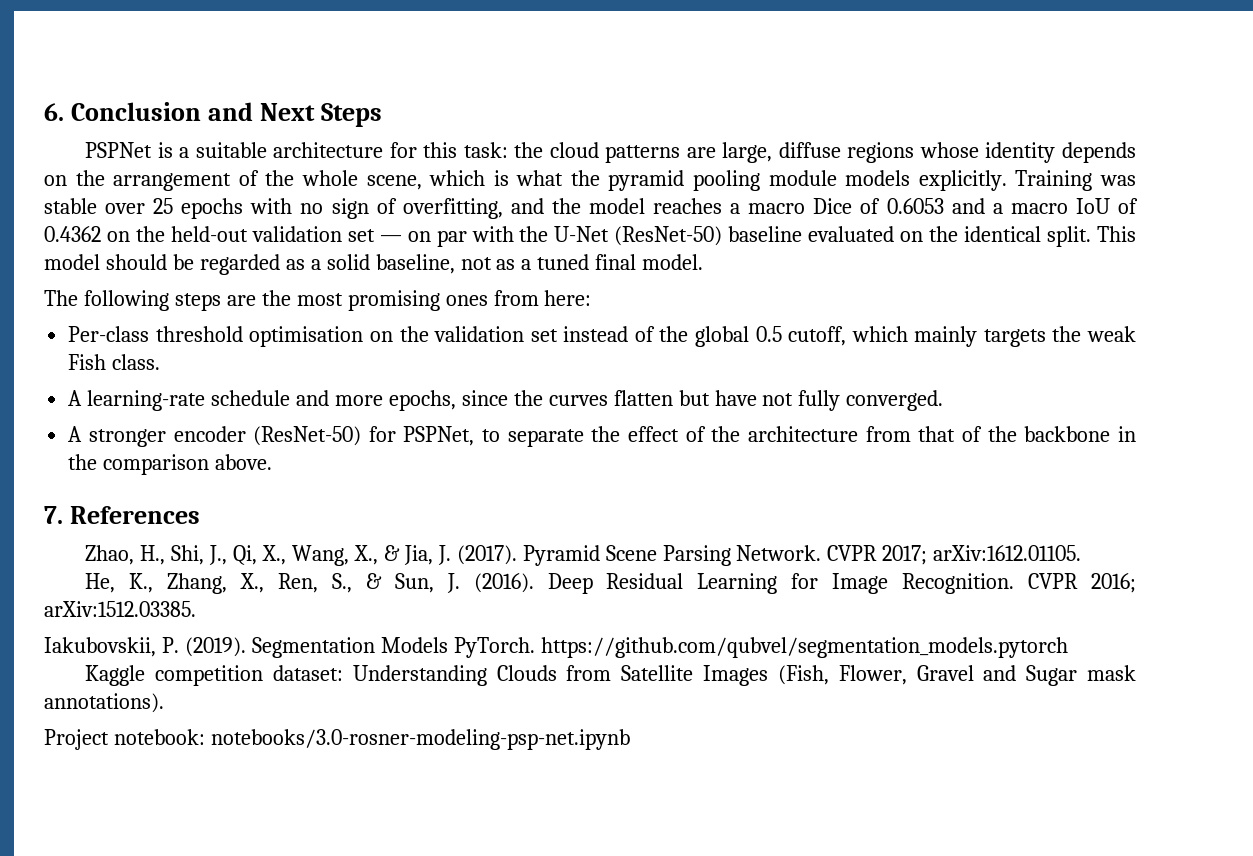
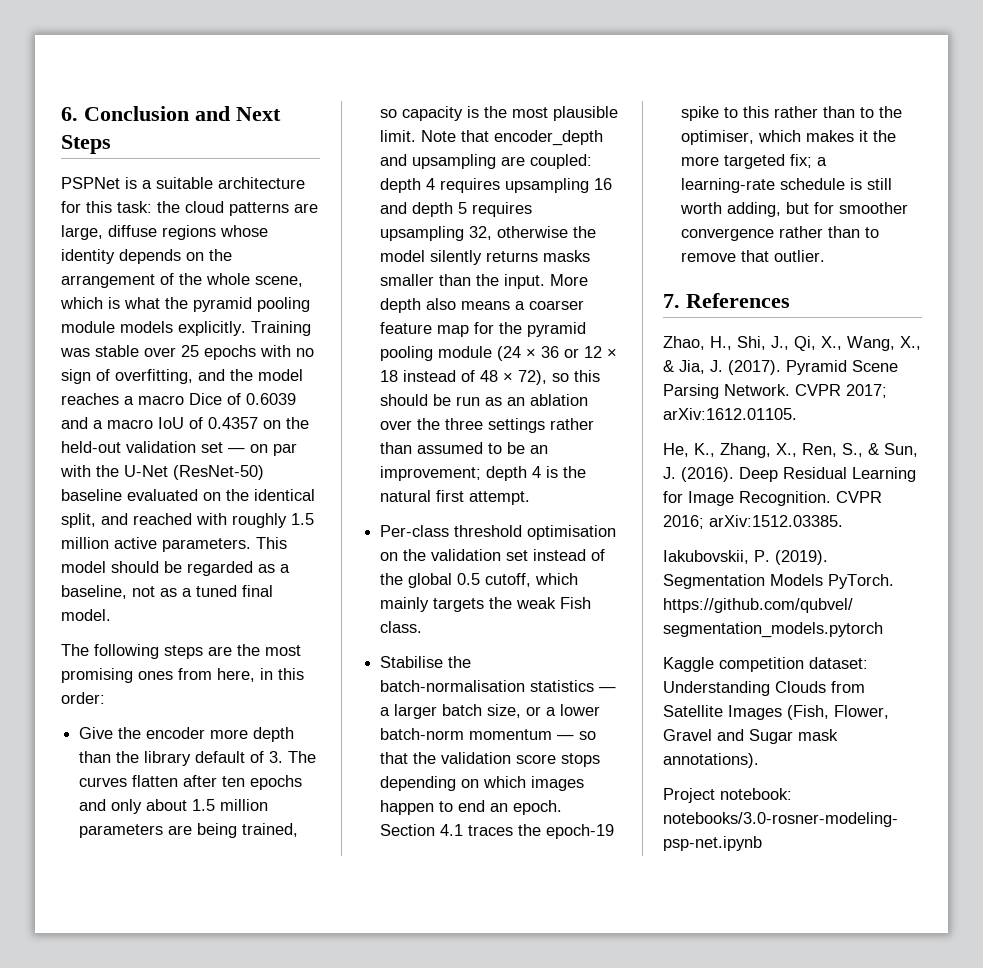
[886,198,944,214] 0.6053 -> [246,393,296,405] 0.6039
[44,226,101,242] 0.4362 -> [208,417,258,429] 0.4357
[1047,226,1092,247] split. -> [61,513,314,528] [61,537,251,552] split, and reached with roughly 1.5 million active parameters.
[326,254,370,270] solid -> (290, 568) none
[544,290,592,306] here: -> [217,668,304,682] [61,692,105,704] [79,727,295,742] [79,751,317,766] [79,775,303,790] [79,799,269,814] [79,823,299,838] [380,106,619,121] [380,130,604,146] [380,154,593,169] [380,178,613,193] [380,202,533,217] [380,226,597,241] [380,250,591,265] [380,274,589,289] [380,298,585,313] [380,322,587,337] [380,346,618,361] [380,370,601,385] [380,394,589,406] [380,418,595,433] [380,442,549,454] [380,466,587,481] [380,490,531,505] here, in this order: // Give the encoder more depth than the library default of 3. The curves flatten after ten epochs and only about 1.5 million parameters are being trained, so capacity is the most plausible limit. Note that encoder_depth and upsampling are coupled: depth 4 requires upsampling 16 and depth 5 requires upsampling 32, otherwise the model silently returns masks smaller than the input. More depth also means a coarser feature map for the pyramid pooling module (24 × 36 or 12 × 18 instead of 48 × 72), so this should be run as an ablation over the three settings rather than assumed to be an improvement; depth 4 is the natural first attempt.
[68,390,944,411] [68,426,1136,447] [68,454,273,475] A learning-rate schedule and more epochs, since the curves flatten but have not fully converged. // A stronger encoder (ResNet-50) for PSPNet, to separate the effect of the architecture from that of the backbone in the comparison above. -> [380,656,472,668] [380,680,617,692] [380,704,601,719] [380,728,597,740] [380,752,601,767] [380,776,585,791] [380,800,563,815] [380,824,615,839] [681,106,903,121] [681,130,897,145] [681,154,828,169] [681,178,893,193] [680,202,909,217] [681,226,880,241] [681,250,826,262] Stabilise the batch-normalisation statistics — a larger batch size, or a lower batch-norm momentum — so that the validation score stops depending on which images happen to end an epoch. Section 4.1 traces the epoch-19 spike to this rather than to the optimiser, which makes it the more targeted fix; a learning-rate schedule is still worth adding, but for smoother convergence rather than to remove that outlier.

